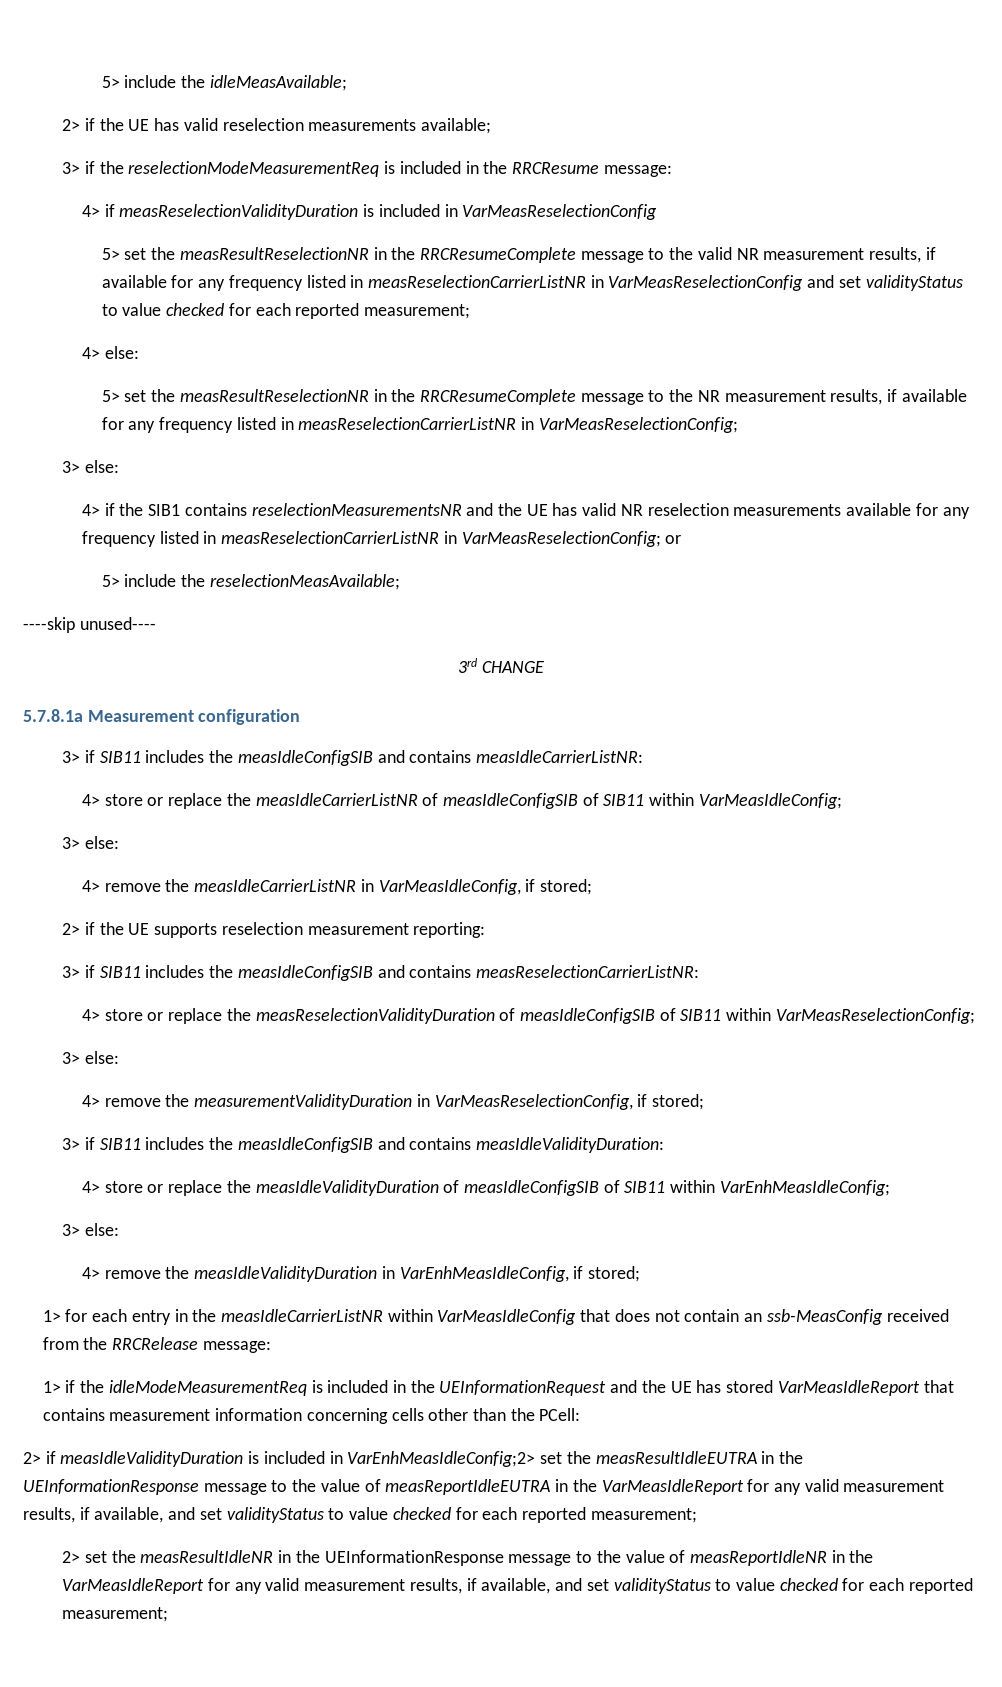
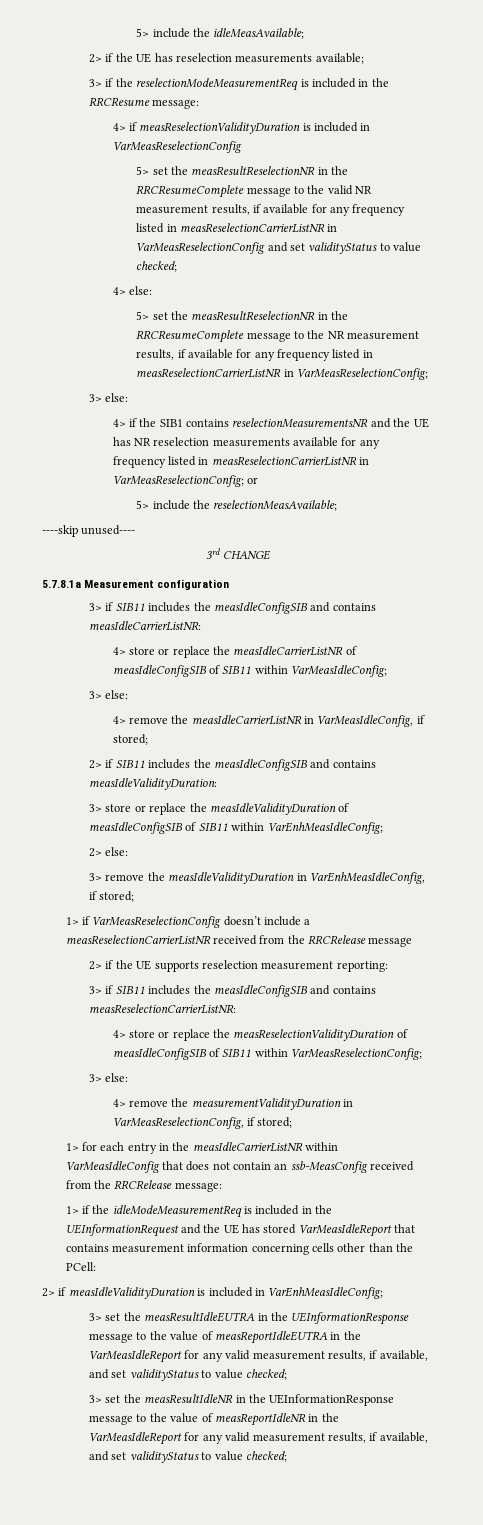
[183,118,218,131] valid -> (173, 57) none
[166,303,470,319] checked for each reported measurement; -> [136,261,178,272] checked;
[582,503,617,516] valid -> (131, 441) none
(593, 887) none -> [89,759,376,771] [89,778,218,790] [89,803,350,815] [89,822,383,834] [89,847,129,857] [89,872,425,884] [89,891,135,902] [65,916,311,928] [65,935,413,947] // 2> if SIB11 includes the measIdleConfigSIB and contains measIdleValidityDuration: // 3> store or replace the measIdleValidityDuration of measIdleConfigSIB of SIB11 within VarEnhMeasIdleConfig; // 2> else: // 3> remove the measIdleValidityDuration in VarEnhMeasIdleConfig, if stored; // 1> if VarMeasReselectionConfig doesn’t include a measReselectionCarrierListNR received from the RRCRelease message
[62,1137,665,1153] [81,1180,890,1196] [62,1223,120,1236] [81,1266,641,1282] // 3> if SIB11 includes the measIdleConfigSIB and contains measIdleValidityDuration: // 4> store or replace the measIdleValidityDuration of measIdleConfigSIB of SIB11 within VarEnhMeasIdleConfig; // 3> else: // 4> remove the measIdleValidityDuration in VarEnhMeasIdleConfig, if stored; -> (293, 1122) none
[347,1451,536,1467] VarEnhMeasIdleConfig;2> -> [268,1287,384,1299] [89,1313,103,1321] VarEnhMeasIdleConfig; // 3>
[392,1507,697,1523] [62,1551,81,1563] checked for each reported measurement; // 2> -> [245,1369,287,1380] [89,1395,103,1403] checked; // 3>
[779,1578,973,1594] [62,1607,169,1622] checked for each reported measurement; -> [245,1451,287,1462] checked;

